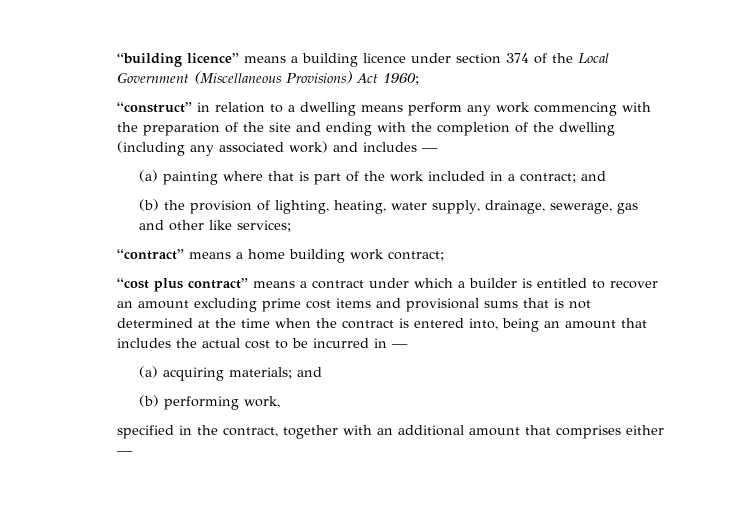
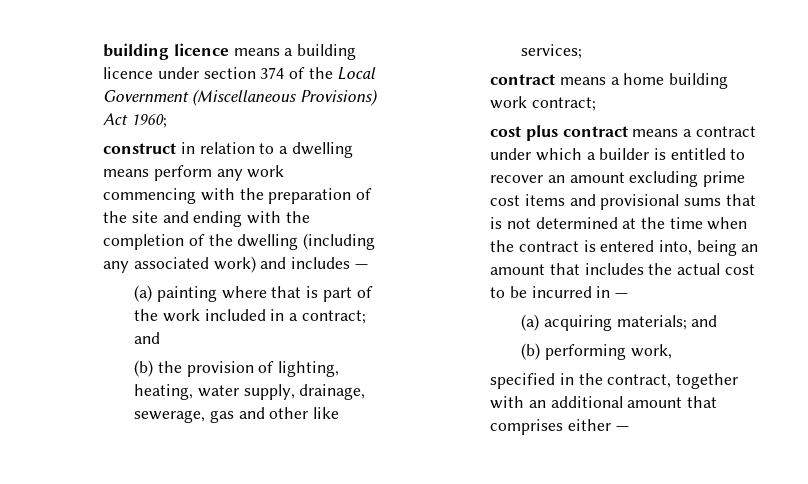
[116,53,239,67] “building licence” -> [103,43,229,60] building licence
[116,102,192,113] “construct” -> [103,143,177,154] construct
[116,249,184,260] “contract” -> [490,74,556,85] contract
[116,278,248,292] “cost plus contract” -> [490,125,628,141] cost plus contract

